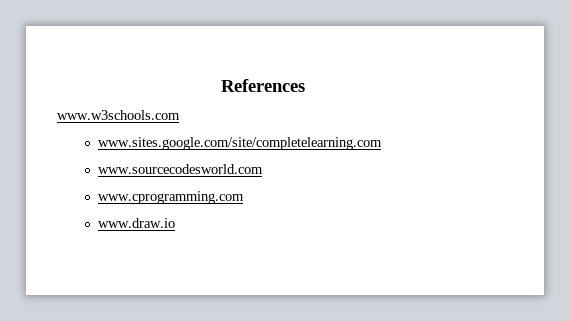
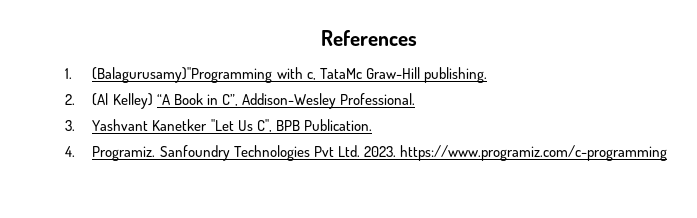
[57,110,180,120] [97,137,382,150] [97,164,263,174] [97,191,244,204] [97,218,175,228] www.w3schools.com // www.sites.google.com/site/completelearning.com // www.sourcecodesworld.com // www.cprogramming.com // www.draw.io -> [65,67,487,83] [65,93,415,109] [65,119,372,132] [65,145,667,161] 1. (Balagurusamy)"Programming with c, TataMc Graw-Hill publishing. // 2. (Al Kelley) “A Book in C”, Addison-Wesley Professional. // 3. Yashvant Kanetker "Let Us C", BPB Publication. // 4. Programiz. Sanfoundry Technologies Pvt Ltd. 2023. https://www.programiz.com/c-programming

